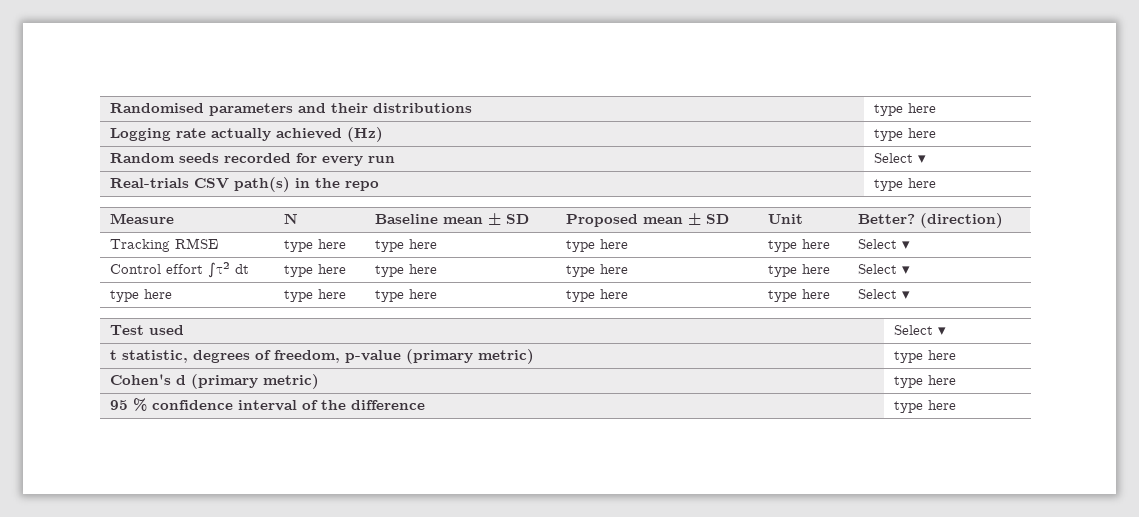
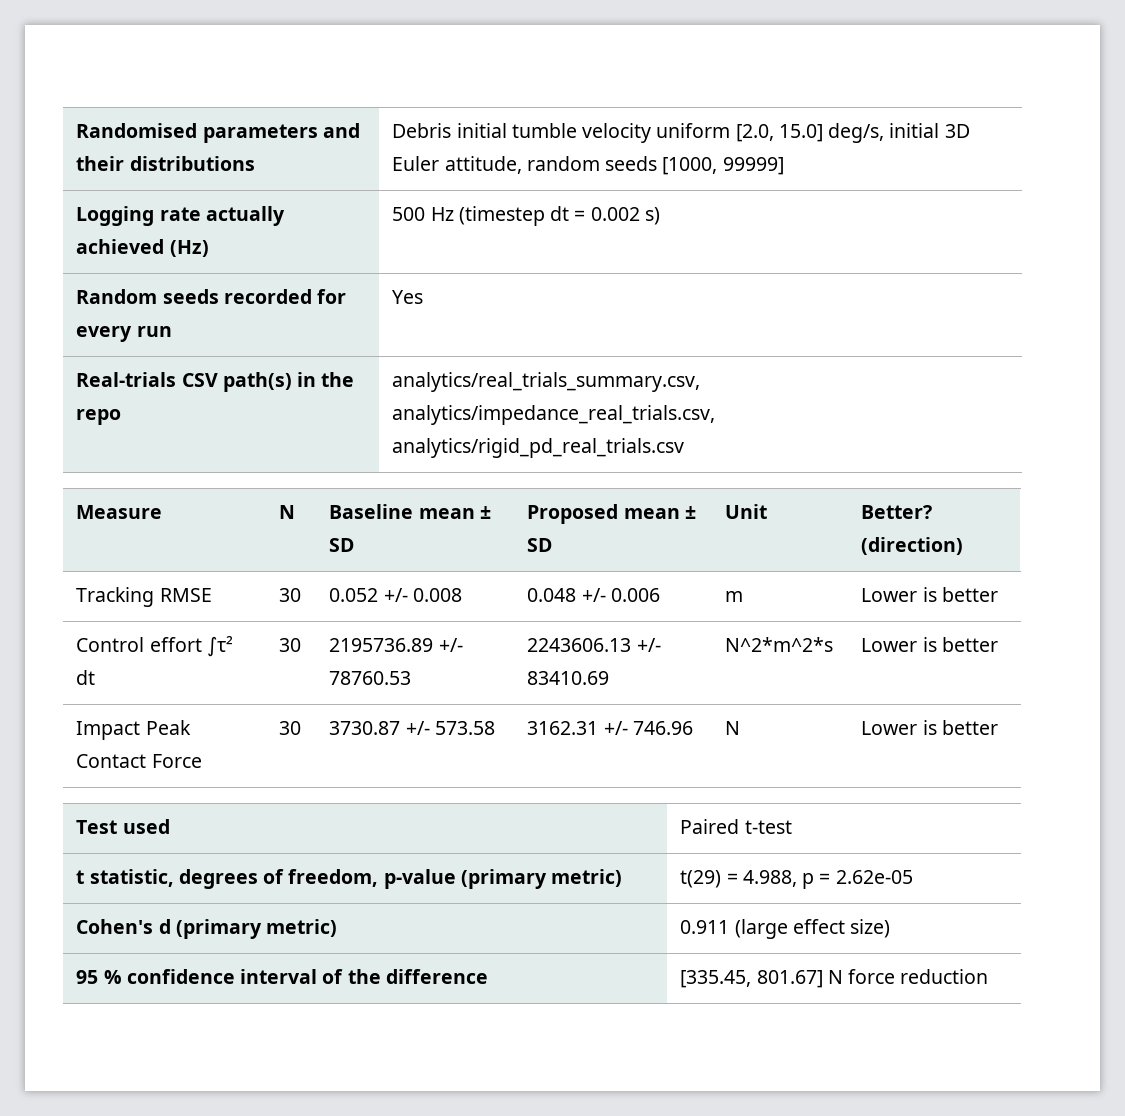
[873,103,936,116] type here -> [392,123,970,143] [392,156,784,175] Debris initial tumble velocity uniform [2.0, 15.0] deg/s, initial 3D Euler attitude, random seeds [1000, 99999]
[873,128,936,141] type here -> [392,206,660,226] 500 Hz (timestep dt = 0.002 s)
[873,153,926,163] Select ▾ -> [392,290,424,304] Yes
[873,178,936,191] type here -> [392,372,701,392] [392,405,716,425] [392,438,685,458] analytics/real_trials_summary.csv, analytics/impedance_real_trials.csv, analytics/rigid_pd_real_trials.csv
[283,239,346,252] [374,239,437,252] [565,239,628,252] [767,239,830,252] [857,239,910,249] [109,262,249,278] [283,264,346,277] [374,264,437,277] [565,264,628,277] [767,264,830,277] [857,264,910,274] [109,289,172,302] [283,289,346,302] [374,289,437,302] [565,289,628,302] [767,289,830,302] [857,289,910,299] type here | type here | type here | type here | Select ▾ // Control effort ∫τ² dt | type here | type here | type here | type here | Select ▾ // type here | type here | type here | type here | type here | Select ▾ -> [279,588,302,602] [329,588,462,602] [527,588,660,602] [725,591,744,602] [861,587,998,602] [76,635,233,657] [76,670,96,685] [279,638,302,652] [329,638,463,652] [329,671,412,685] [527,638,661,652] [527,671,610,685] [725,637,834,652] [861,637,998,652] [76,720,191,740] [76,754,202,768] [279,721,302,735] [329,721,495,735] [527,721,693,735] [725,721,741,735] [861,720,998,735] 30 | 0.052 +/- 0.008 | 0.048 +/- 0.006 | m | Lower is better // Control effort ∫τ² dt | 30 | 2195736.89 +/- 78760.53 | 2243606.13 +/- 83410.69 | N^2*m^2*s | Lower is better // Impact Peak Contact Force | 30 | 3730.87 +/- 573.58 | 3162.31 +/- 746.96 | N | Lower is better
[893,325,946,335] Select ▾ -> [680,819,792,834] Paired t-test
[893,350,956,363] type here -> [680,870,913,889] t(29) = 4.988, p = 2.62e-05
[893,375,956,388] type here -> [680,919,891,939] 0.911 (large effect size)
[893,400,956,413] type here -> [680,969,989,988] [335.45, 801.67] N force reduction

